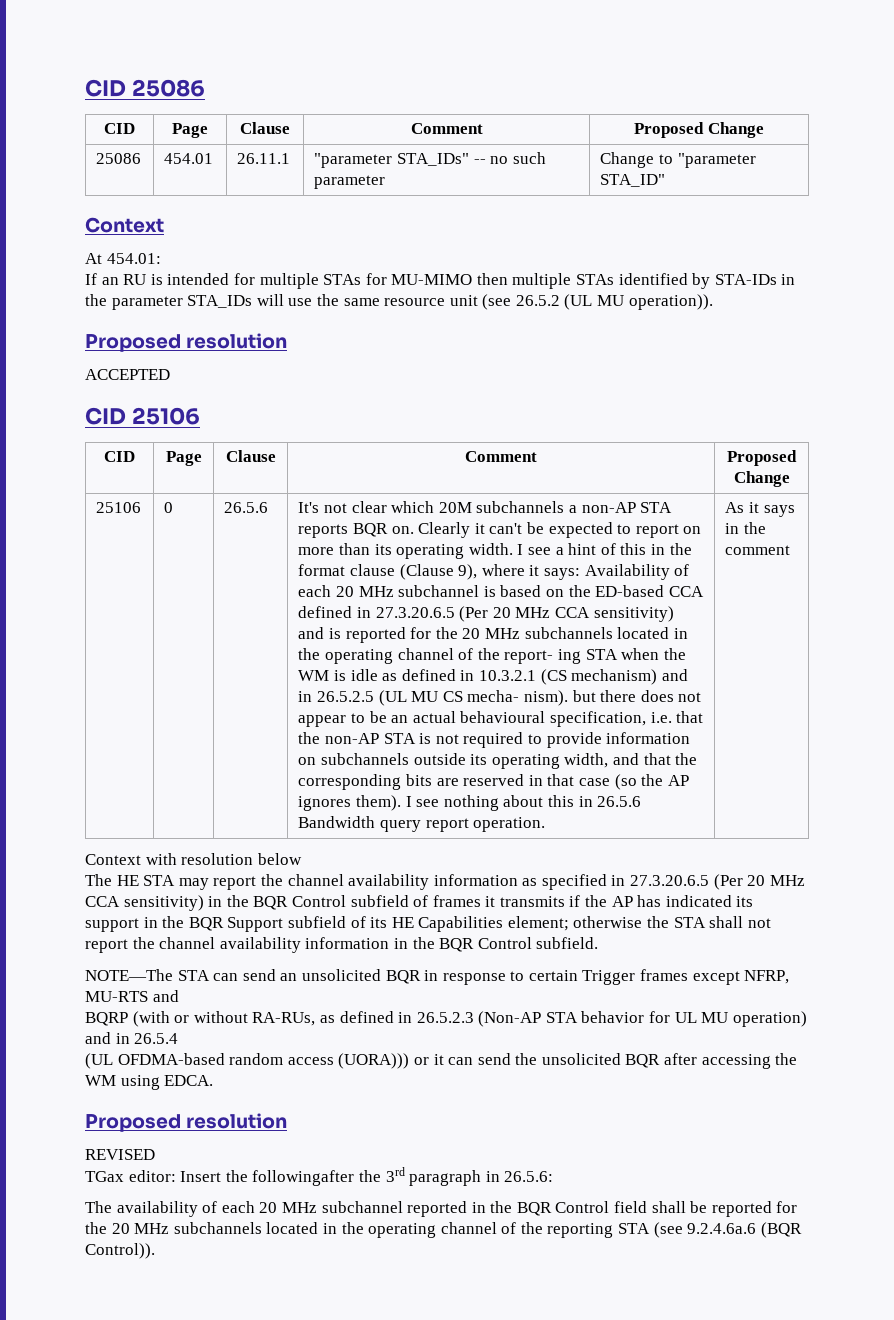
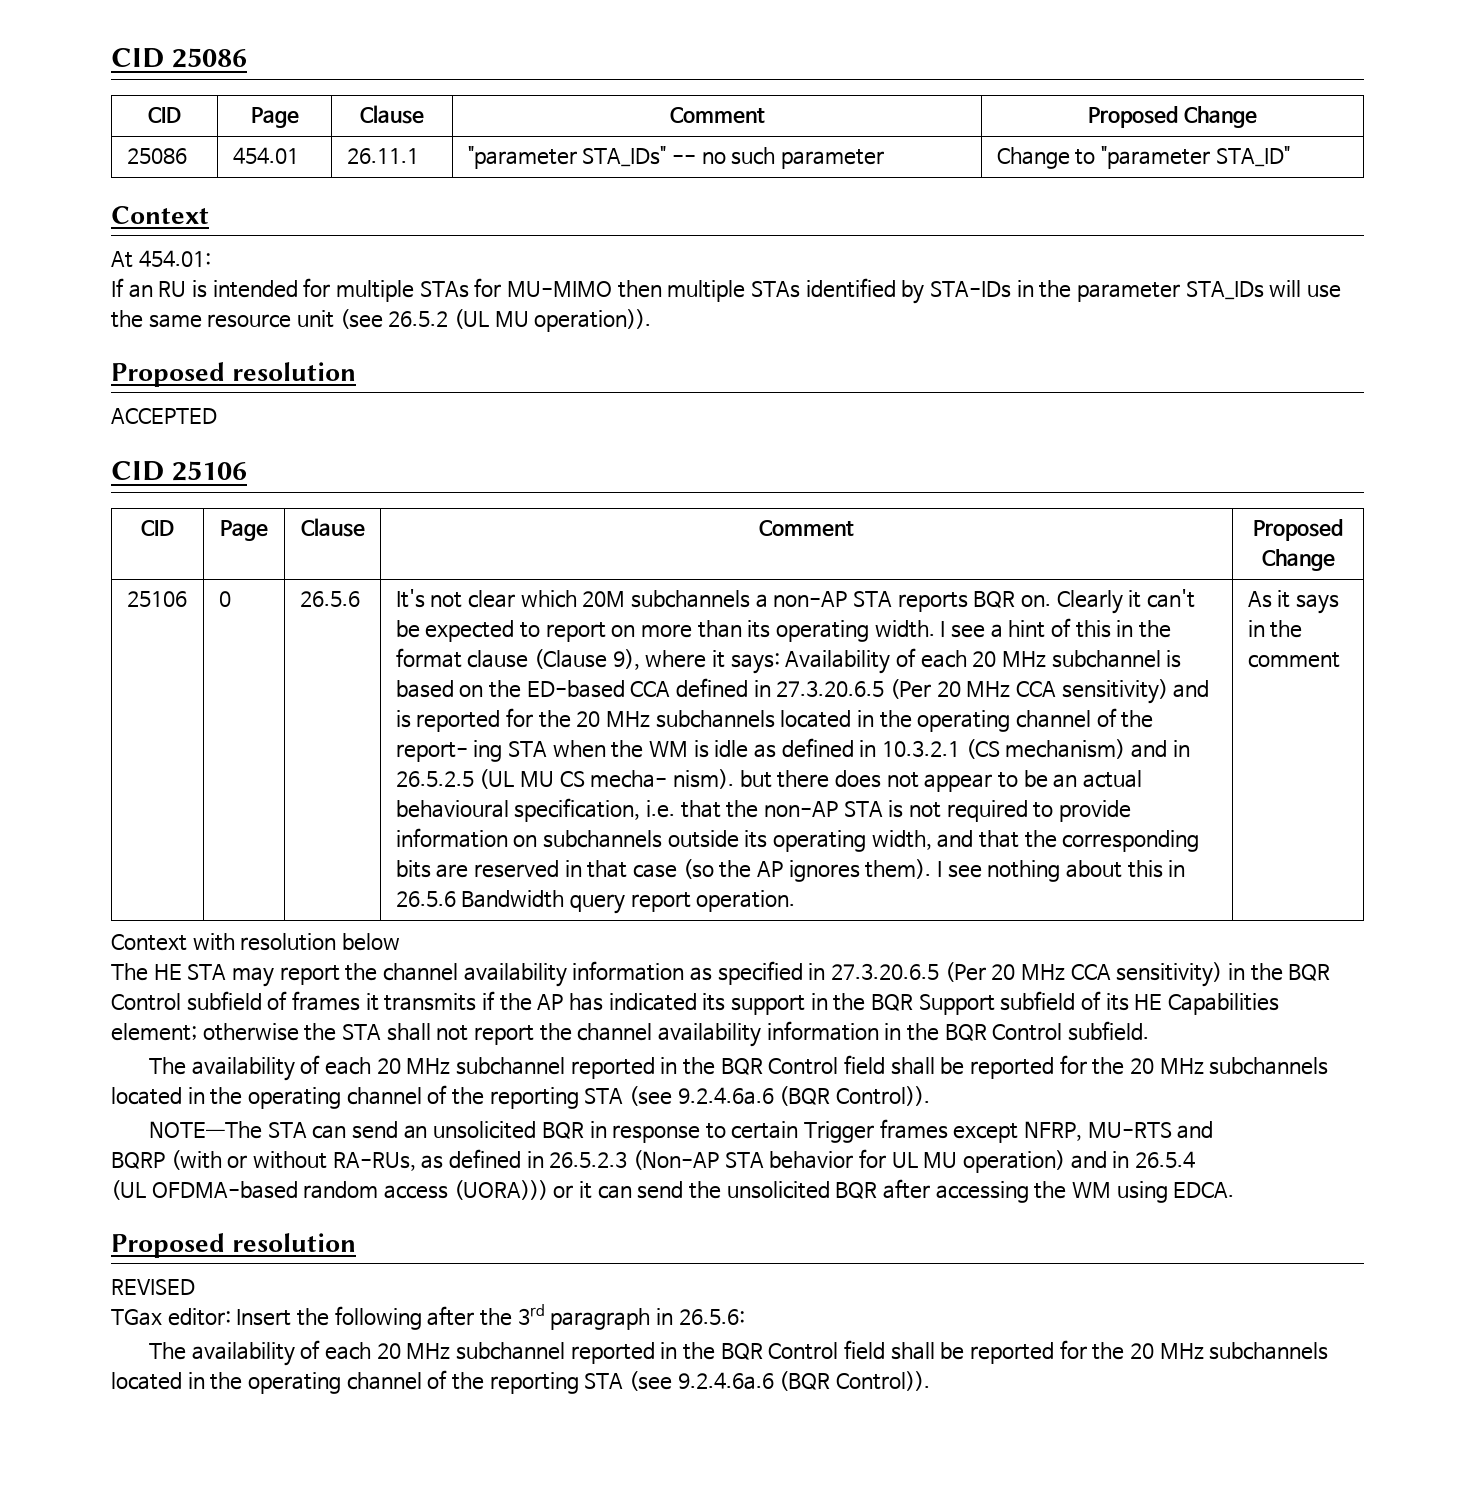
(599, 943) none -> [148,1055,1329,1081] [111,1085,930,1109] // The availability of each 20 MHz subchannel reported in the BQR Control field shall be reported for the 20 MHz subchannels located in the operating channel of the reporting STA (see 9.2.4.6a.6 (BQR Control)).
[252,1170,355,1186] followingafter -> [334,1306,475,1330] following after

